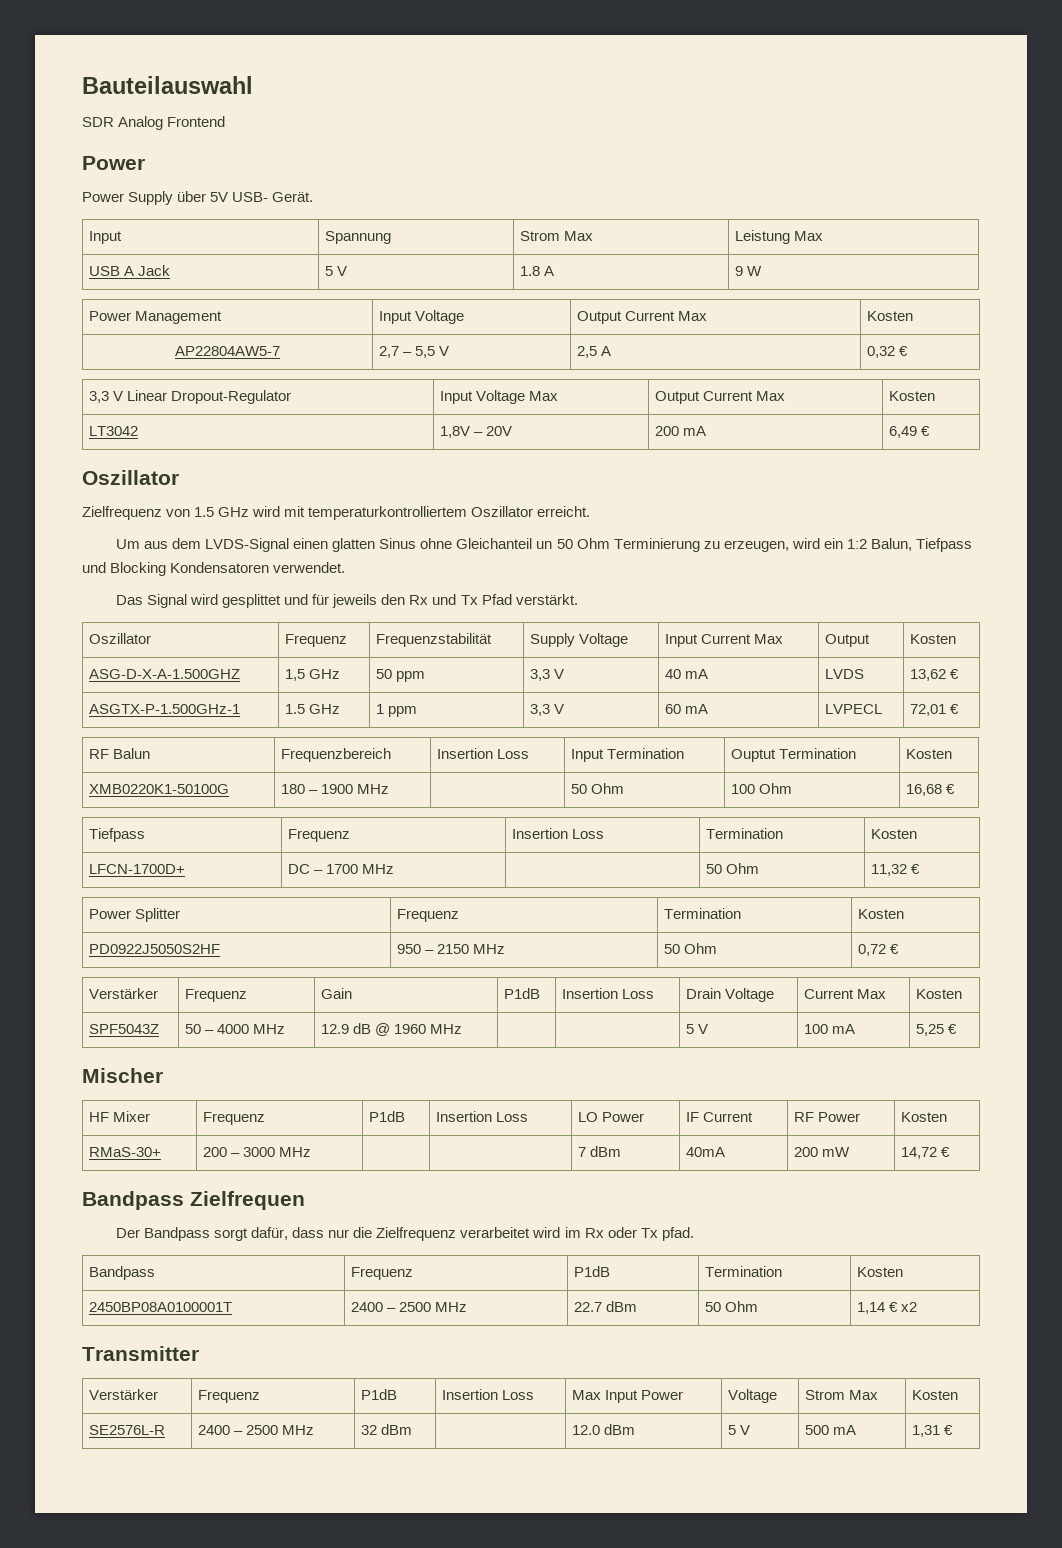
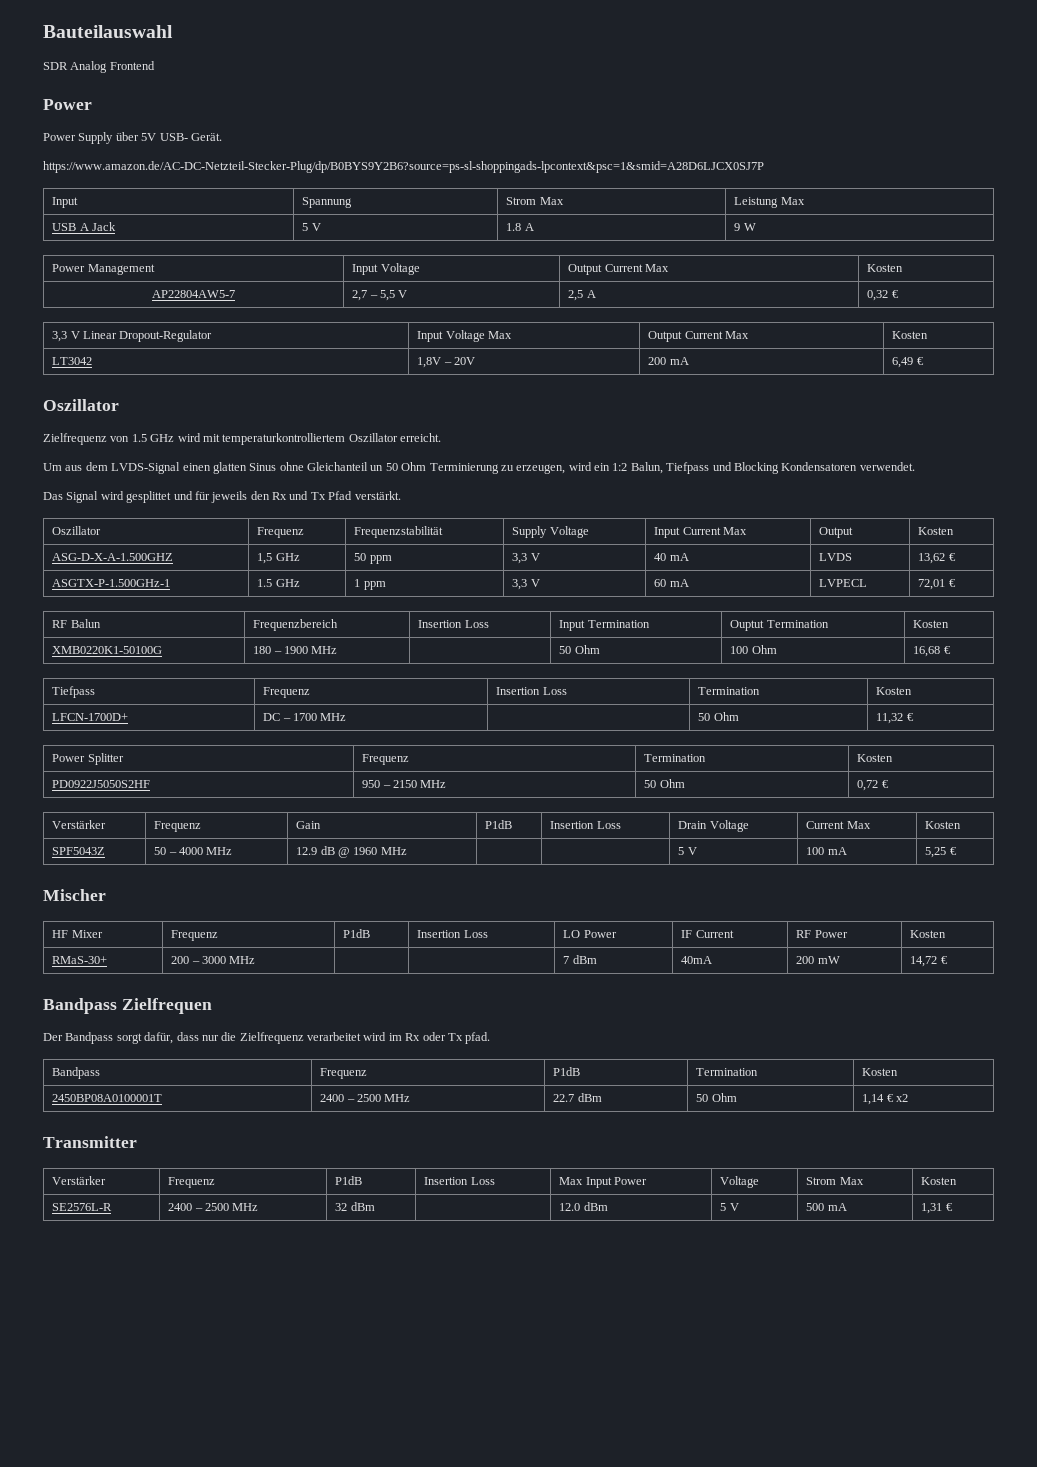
(314, 197) none -> [43,161,764,173] // https://www.amazon.de/AC-DC-Netzteil-Stecker-Plug/dp/B0BYS9Y2B6?source=ps-sl-shoppingads-lpcontext&psc=1&smid=A28D6LJCX0SJ7P

